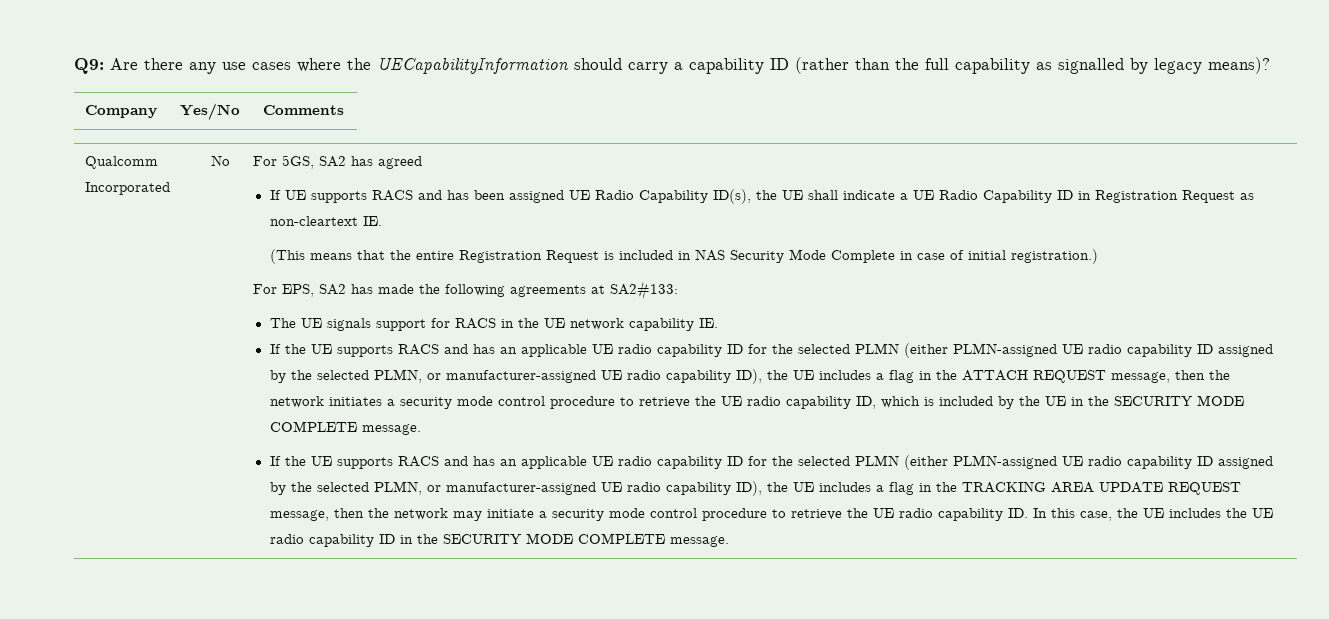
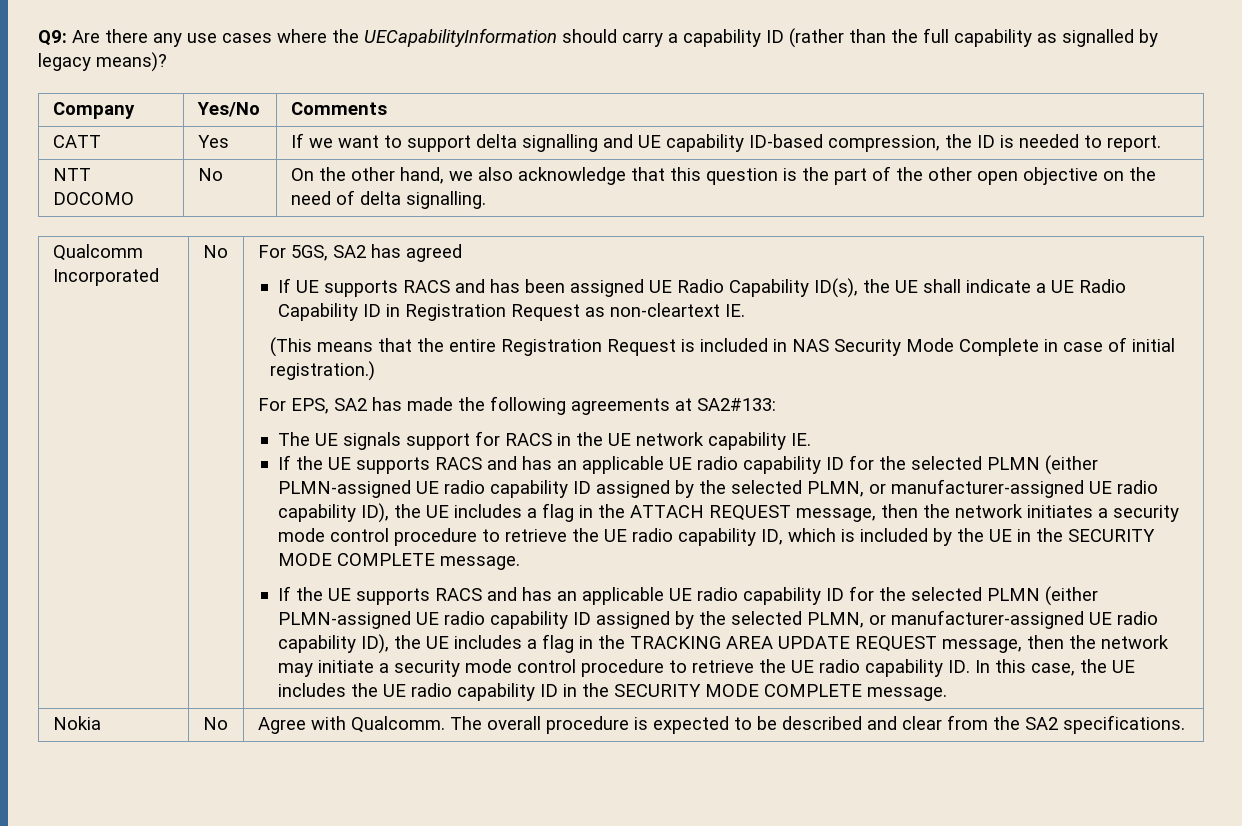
(345, 110) none -> [52,135,101,148] [197,135,229,148] [290,133,1161,152] [52,168,91,181] [52,192,134,205] [197,168,223,181] [290,166,1156,185] [290,190,486,209] // CATT | Yes | If we want to support delta signalling and UE capability ID-based compression, the ID is needed to report. // NTT DOCOMO | No | On the other hand, we also acknowledge that this question is the part of the other open objective on the need of delta signalling.
(729, 541) none -> [52,716,101,730] [202,717,228,730] [257,715,1185,734] // Nokia | No | Agree with Qualcomm. The overall procedure is expected to be described and clear from the SA2 specifications.

